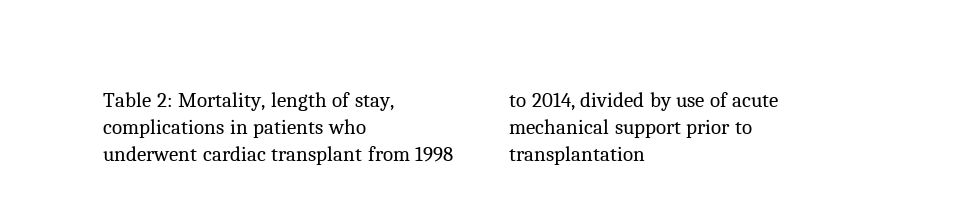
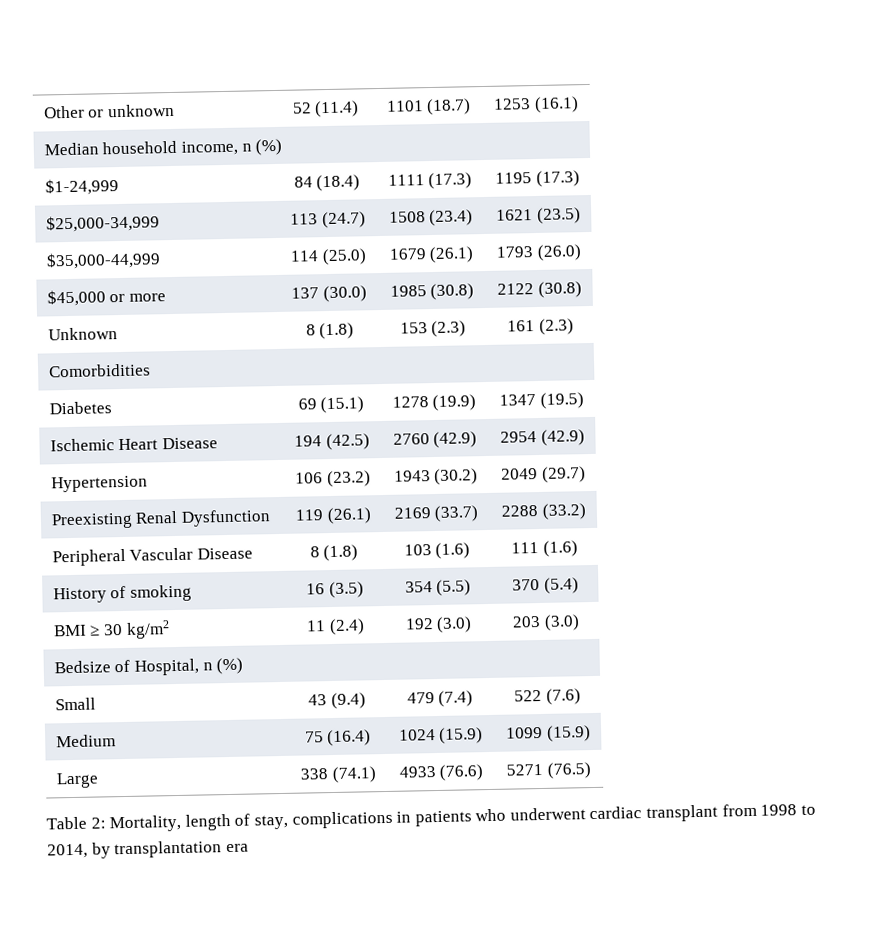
(103, 99) none -> [43,103,175,119] [291,100,360,118] [385,98,472,116] [493,96,579,114] [43,138,283,156] [44,178,119,196] [293,174,361,192] [387,172,473,190] [495,170,580,188] [45,214,160,233] [290,211,366,229] [388,209,474,227] [496,207,581,224] [45,251,161,270] [290,248,367,266] [388,246,475,264] [496,244,582,261] [46,289,166,307] [291,285,367,303] [389,283,475,301] [497,281,582,298] [47,327,118,341] [305,322,355,340] [399,320,467,338] [507,318,574,335] [47,363,151,378] [48,401,112,415] [297,396,365,414] [391,394,477,412] [499,392,584,409] [49,437,218,452] [294,433,370,451] [392,431,478,449] [500,429,585,446] [50,475,148,493] [295,470,371,488] [393,468,479,486] [501,466,586,483] [50,509,271,530] [295,507,372,525] [393,505,480,522] [501,503,587,520] [51,547,253,567] [309,544,359,562] [403,542,471,559] [511,540,578,557] [52,584,192,604] [306,581,364,599] [404,579,472,596] [512,577,579,594] [52,620,170,639] [306,618,365,636] [404,616,473,633] [512,614,580,631] [53,657,244,676] [54,697,96,711] [308,692,366,710] [406,690,474,707] [514,688,581,705] [55,734,116,748] [304,729,372,747] [398,727,484,744] [506,725,591,742] [55,772,99,789] [300,766,377,784] [398,764,485,781] [506,762,592,779] Other or unknown | 52 (11.4) | 1101 (18.7) | 1253 (16.1) // Median household income, n (%) // $1-24,999 | 84 (18.4) | 1111 (17.3) | 1195 (17.3) // $25,000-34,999 | 113 (24.7) | 1508 (23.4) | 1621 (23.5) // $35,000-44,999 | 114 (25.0) | 1679 (26.1) | 1793 (26.0) // $45,000 or more | 137 (30.0) | 1985 (30.8) | 2122 (30.8) // Unknown | 8 (1.8) | 153 (2.3) | 161 (2.3) // Comorbidities // Diabetes | 69 (15.1) | 1278 (19.9) | 1347 (19.5) // Ischemic Heart Disease | 194 (42.5) | 2760 (42.9) | 2954 (42.9) // Hypertension | 106 (23.2) | 1943 (30.2) | 2049 (29.7) // Preexisting Renal Dysfunction | 119 (26.1) | 2169 (33.7) | 2288 (33.2) // Peripheral Vascular Disease | 8 (1.8) | 103 (1.6) | 111 (1.6) // History of smoking | 16 (3.5) | 354 (5.5) | 370 (5.4) // BMI ≥ 30 kg/m2 | 11 (2.4) | 192 (3.0) | 203 (3.0) // Bedsize of Hospital, n (%) // Small | 43 (9.4) | 479 (7.4) | 522 (7.6) // Medium | 75 (16.4) | 1024 (15.9) | 1099 (15.9) // Large | 338 (74.1) | 4933 (76.6) | 5271 (76.5) //
[580,92,779,111] [509,119,752,138] [509,146,645,165] divided by use of acute mechanical support prior to transplantation -> [91,840,249,859] by transplantation era

